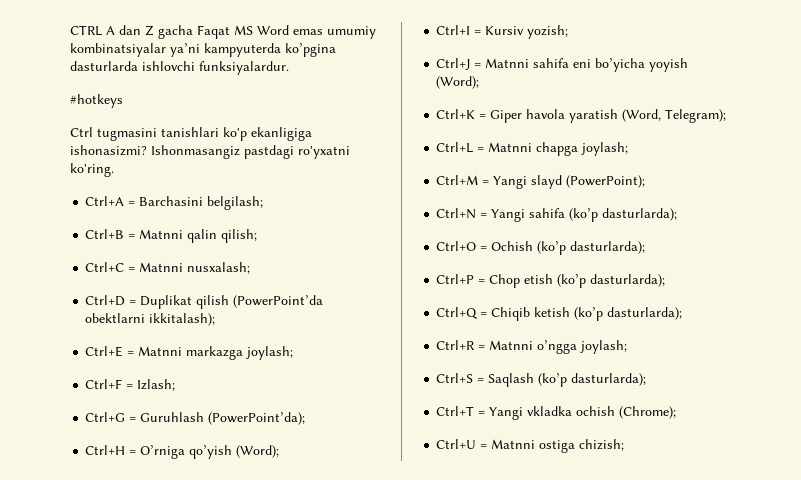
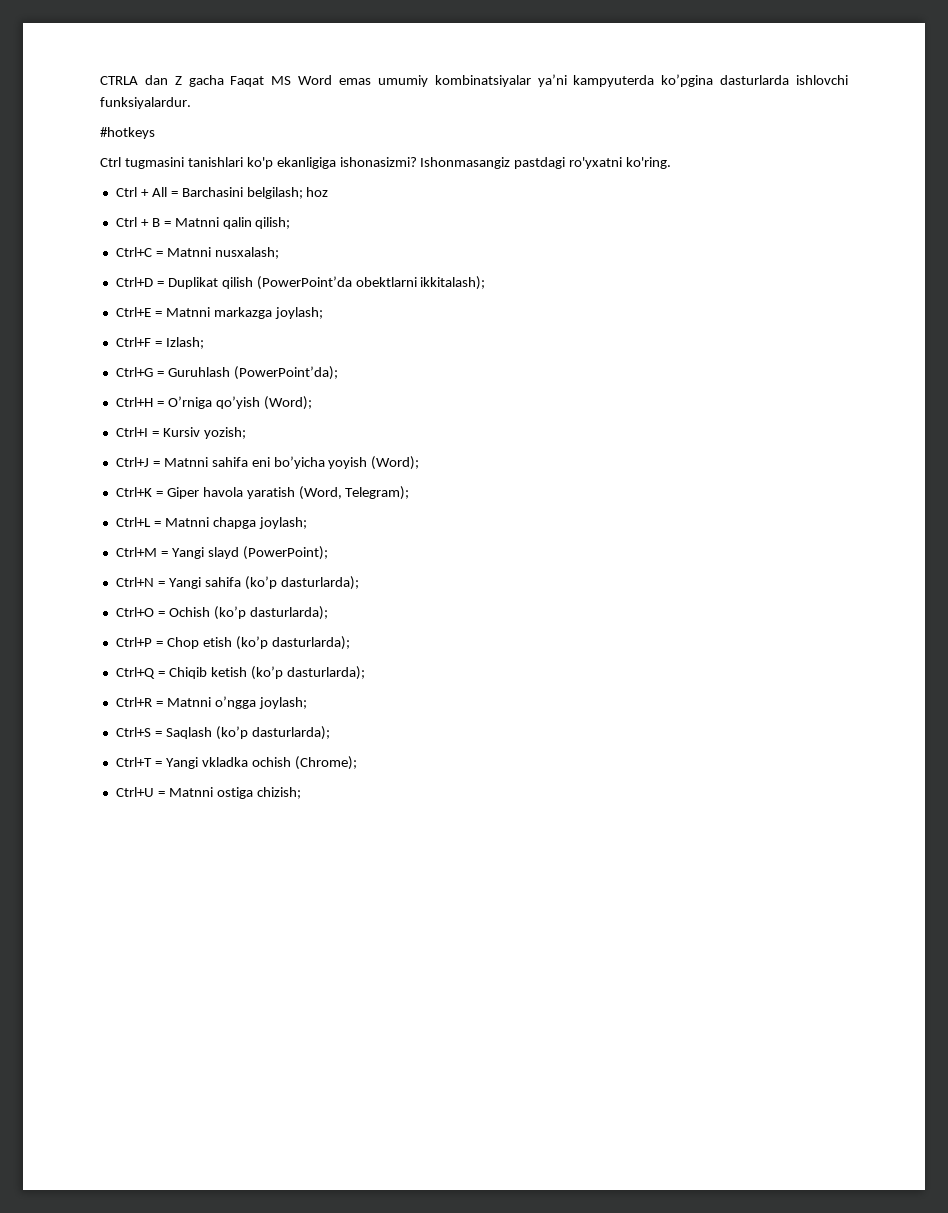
[70,25,115,36] CTRL A -> [100,76,138,85] CTRLA
[85,196,125,206] Ctrl+A -> [115,187,167,197] Ctrl + All
[85,229,125,239] // Ctrl+B -> [306,187,329,197] [115,217,160,227] hoz // Ctrl + B

